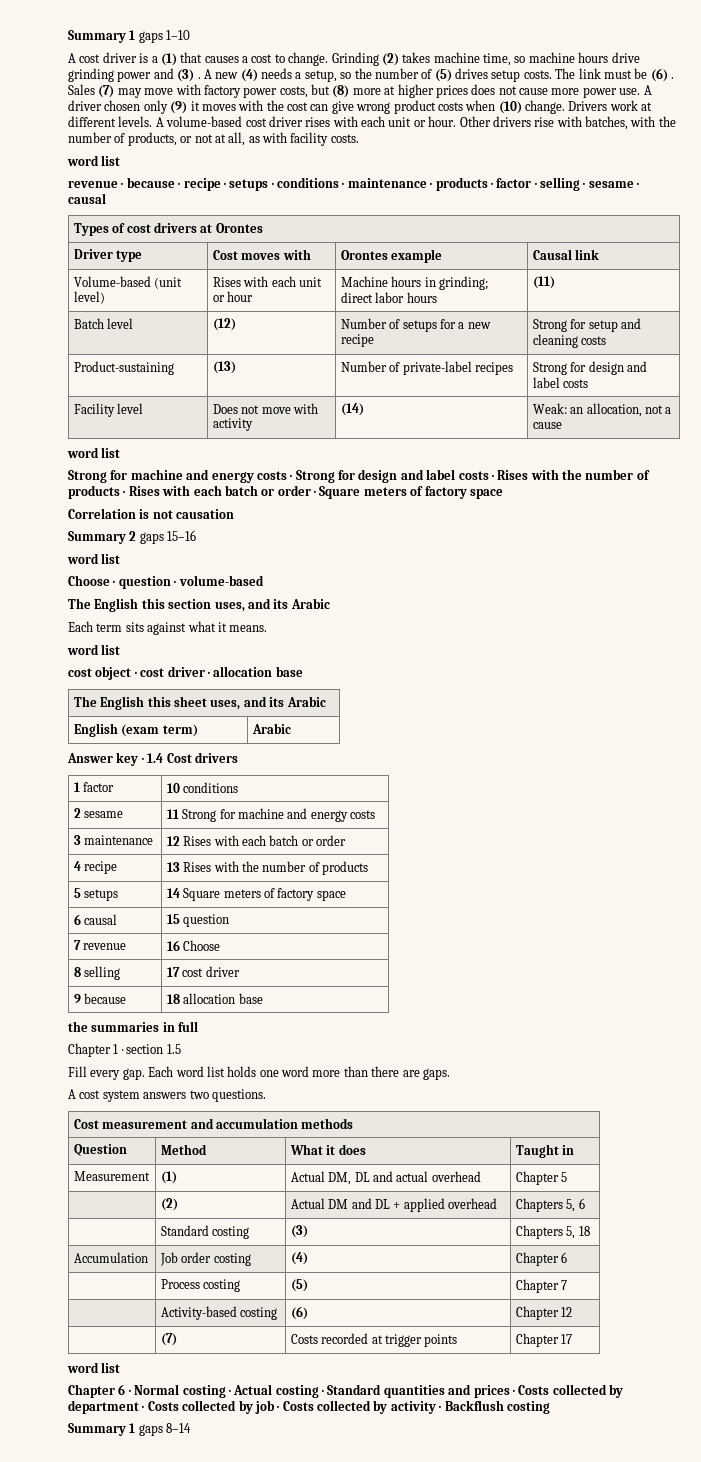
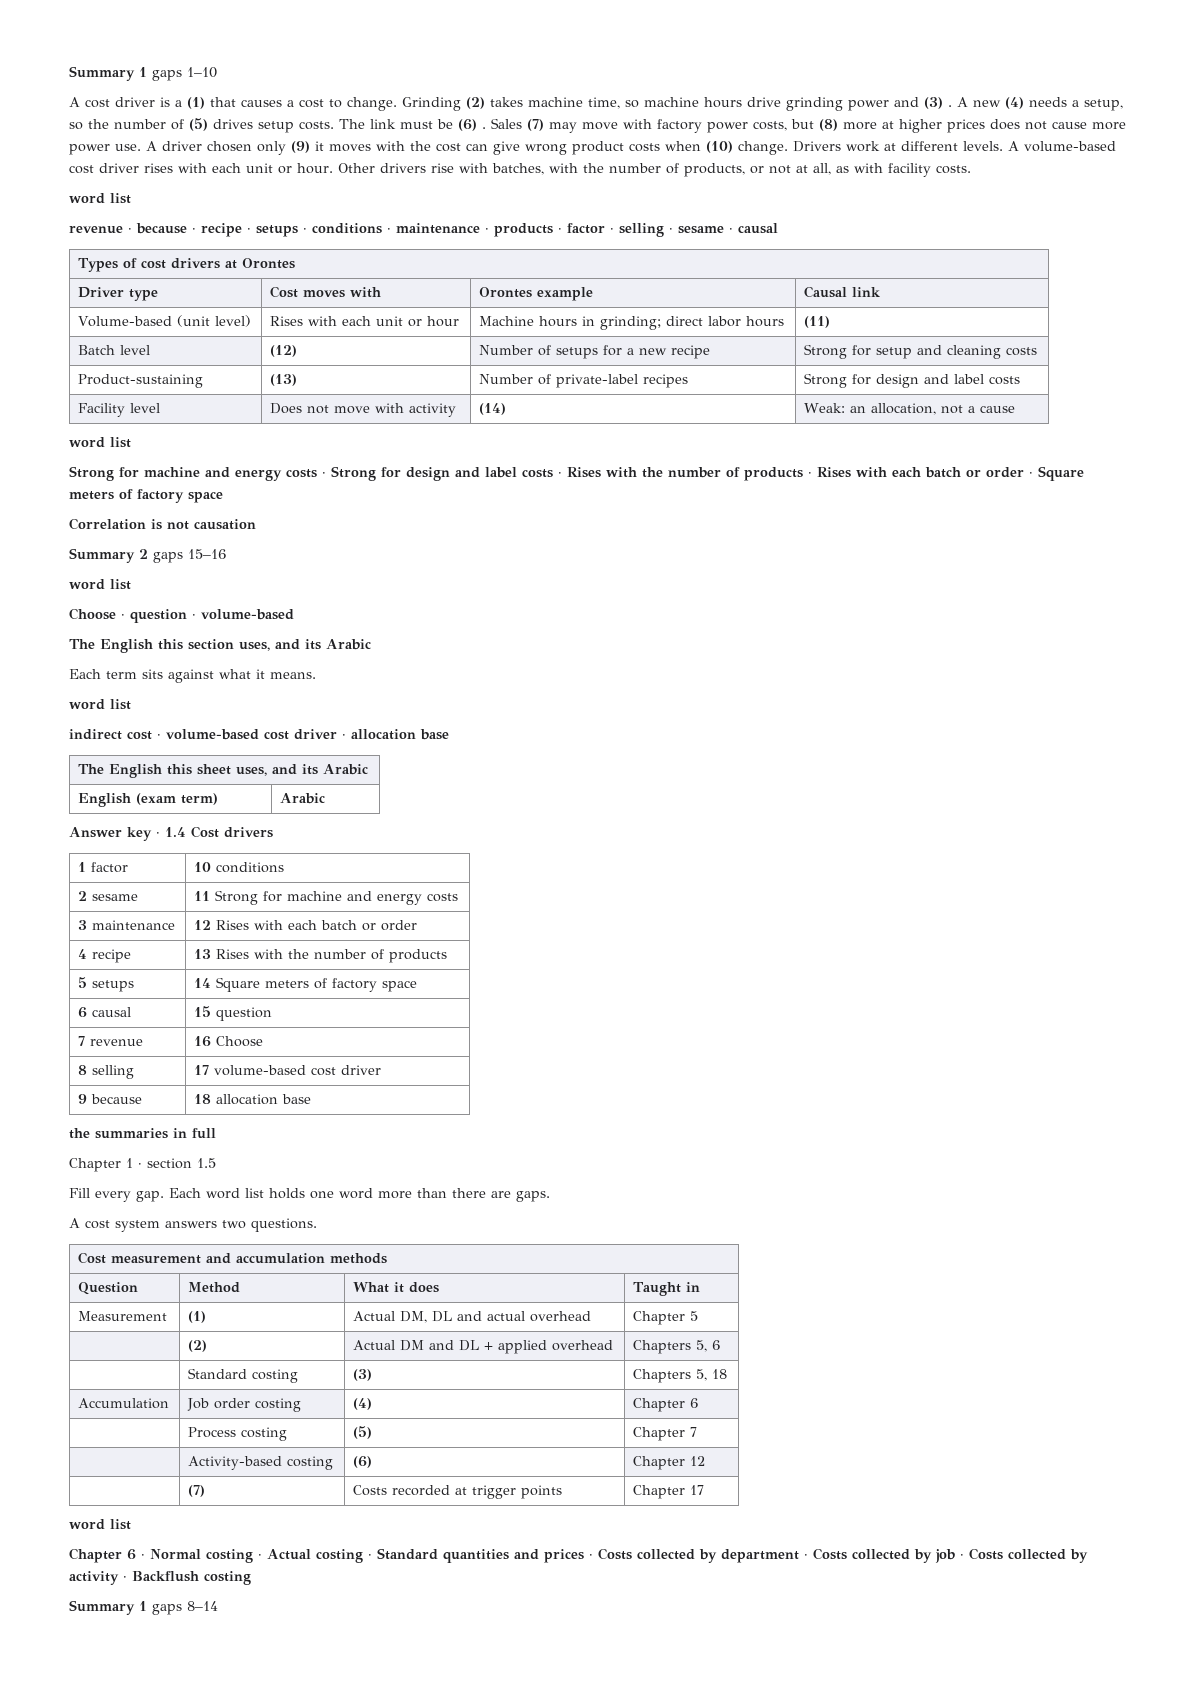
[68,666,137,680] cost object · -> [69,729,259,740] indirect cost · volume-based
(180, 972) none -> [214,1065,307,1076] volume-based

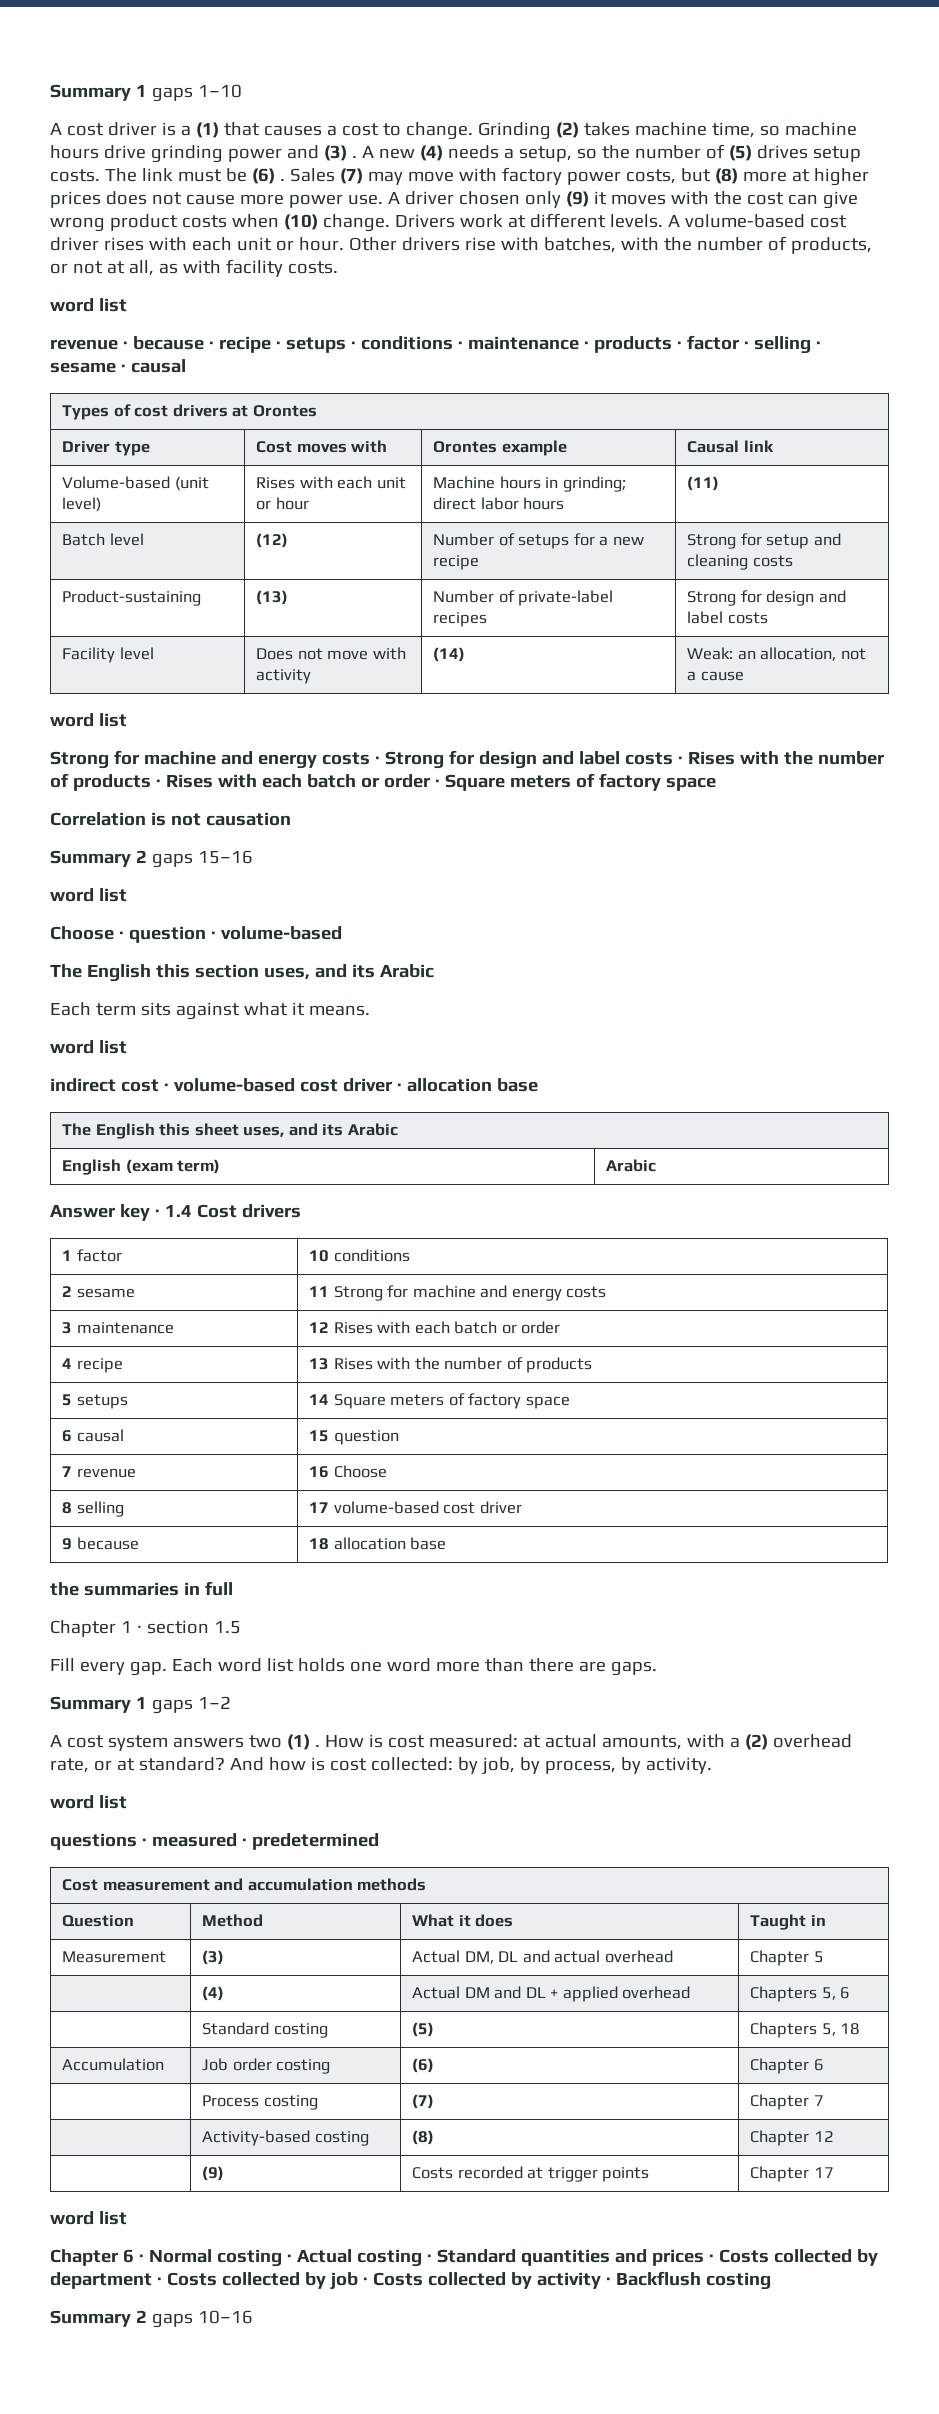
(550, 1196) none -> [50,1696,231,1714] // Summary 1 gaps 1–2
[251,1218,317,1232] questions. -> [286,1734,852,1750] [50,1757,712,1775] [50,1795,127,1809] [50,1833,379,1850] (1) . How is cost measured: at actual amounts, with a (2) overhead rate, or at standard? And how is cost collected: by job, by process, by activity. // word list // questions · measured · predetermined
[188,1311,207,1323] (1) -> [202,1950,225,1965] (3)
[188,1340,208,1352] (2) -> [202,1986,225,2001] (4)
[353,1369,373,1381] (3) -> [412,2022,435,2037] (5)
[353,1398,373,1410] (4) -> [412,2058,435,2073] (6)
[353,1426,373,1439] (5) -> [412,2094,435,2109] (7)
[353,1456,373,1468] (6) -> [412,2130,435,2145] (8)
[188,1485,206,1497] (7) -> [202,2166,225,2181] (9)
[139,1601,218,1615] 1 gaps 8–14 -> [135,2310,253,2328] 2 gaps 10–16

